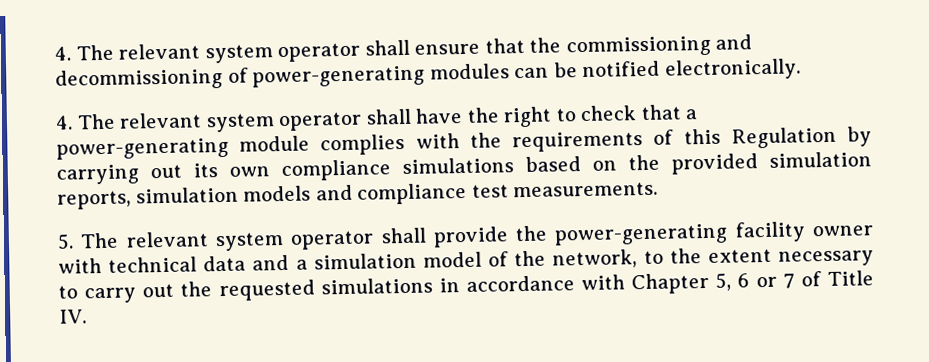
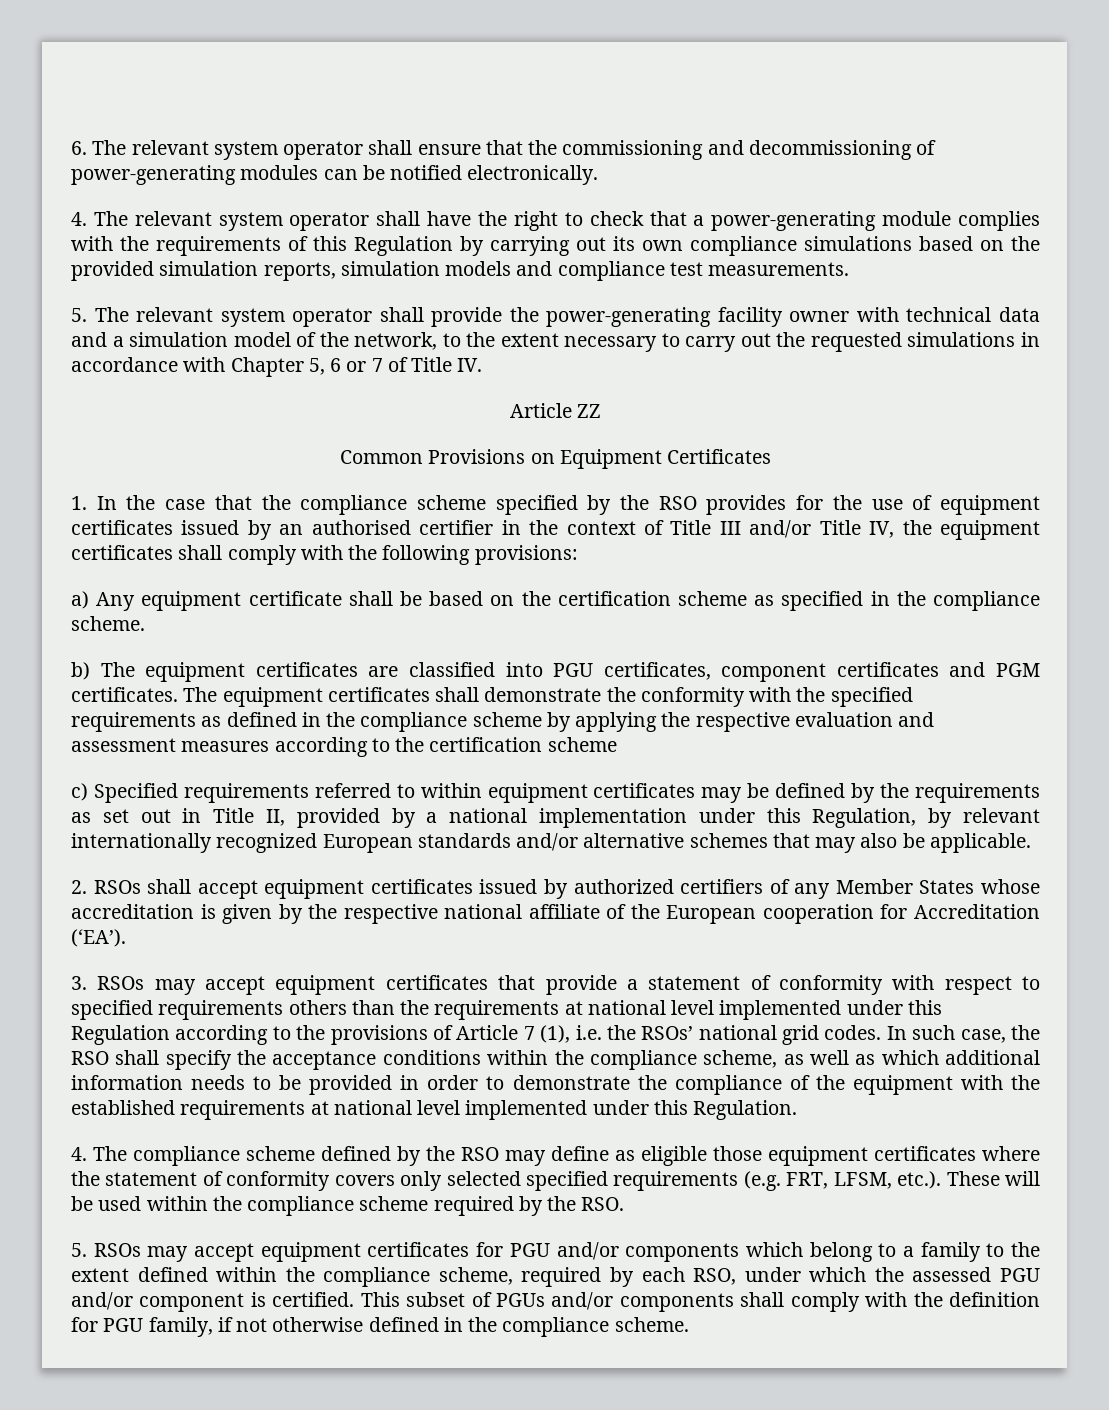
[54,46,71,61] 4. -> [71,141,87,155] 6.
(87, 316) none -> [509,403,602,418] [339,449,772,469] [71,495,1041,515] [71,520,1040,540] [71,545,578,565] [71,591,1041,611] [71,616,145,631] [71,662,1040,682] [71,687,913,707] [71,712,935,732] [71,737,617,757] [71,783,1040,803] [71,808,1040,828] [71,833,1031,853] [71,879,1040,899] [71,904,1040,924] [71,929,126,947] [71,975,1041,995] [71,1000,942,1020] [71,1025,1041,1045] [71,1050,1041,1070] [71,1075,1041,1095] [71,1100,798,1120] [71,1146,1040,1166] [71,1171,1040,1191] [71,1196,625,1216] [71,1242,1040,1262] [71,1267,1040,1287] [71,1292,1041,1312] [71,1317,689,1337] // Article ZZ // Common Provisions on Equipment Certificates // 1. In the case that the compliance scheme specified by the RSO provides for the use of equipment certificates issued by an authorised certifier in the context of Title III and/or Title IV, the equipment certificates shall comply with the following provisions: // a) Any equipment certificate shall be based on the certification scheme as specified in the compliance scheme. // b) The equipment certificates are classified into PGU certificates, component certificates and PGM certificates. The equipment certificates shall demonstrate the conformity with the specified requirements as defined in the compliance scheme by applying the respective evaluation and assessment measures according to the certification scheme // c) Specified requirements referred to within equipment certificates may be defined by the requirements as set out in Title II, provided by a national implementation under this Regulation, by relevant internationally recognized European standards and/or alternative schemes that may also be applicable. // 2. RSOs shall accept equipment certificates issued by authorized certifiers of any Member States whose accreditation is given by the respective national affiliate of the European cooperation for Accreditation (‘EA’). // 3. RSOs may accept equipment certificates that provide a statement of conformity with respect to specified requirements others than the requirements at national level implemented under this Regulation according to the provisions of Article 7 (1), i.e. the RSOs’ national grid codes. In such case, the RSO shall specify the acceptance conditions within the compliance scheme, as well as which additional information needs to be provided in order to demonstrate the compliance of the equipment with the established requirements at national level implemented under this Regulation. // 4. The compliance scheme defined by the RSO may define as eligible those equipment certificates where the statement of conformity covers only selected specified requirements (e.g. FRT, LFSM, etc.). These will be used within the compliance scheme required by the RSO. // 5. RSOs may accept equipment certificates for PGU and/or components which belong to a family to the extent defined within the compliance scheme, required by each RSO, under which the assessed PGU and/or component is certified. This subset of PGUs and/or components shall comply with the definition for PGU family, if not otherwise defined in the compliance scheme.

